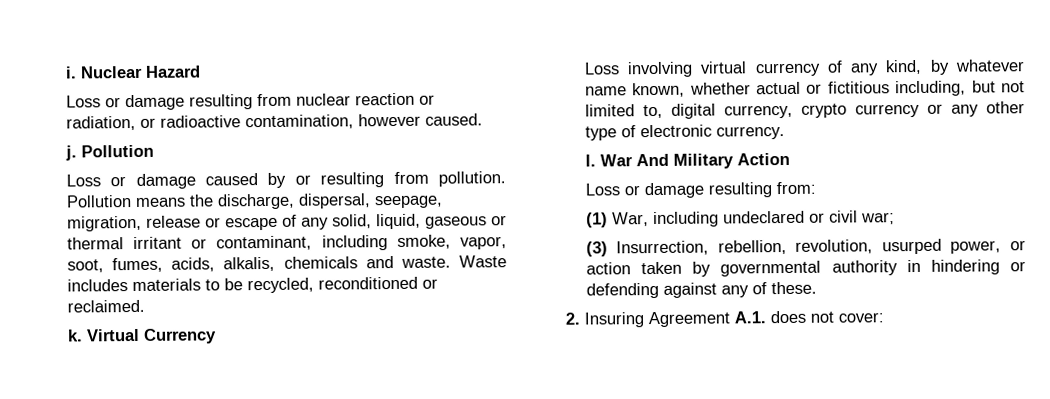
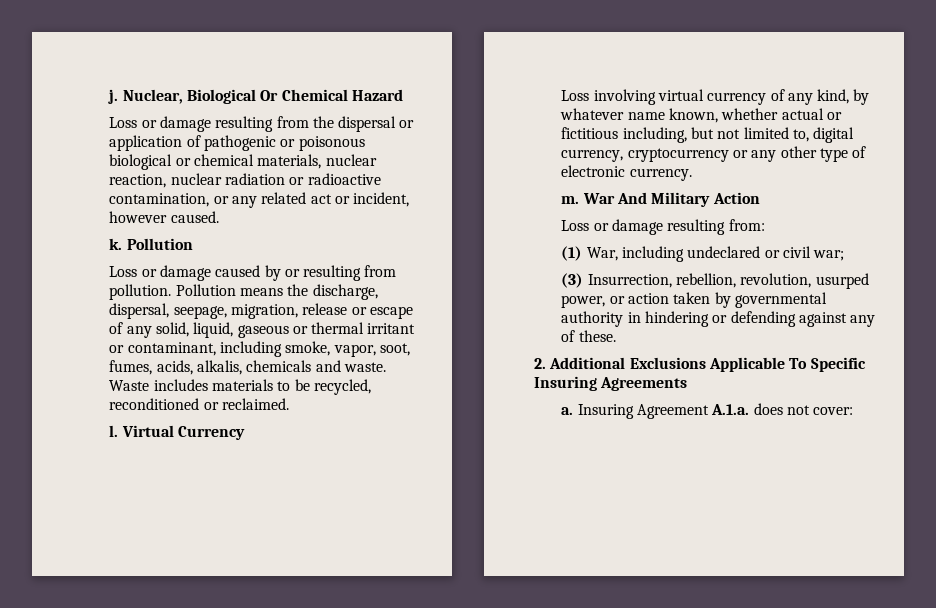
[64,65,143,79] i. Nuclear -> [108,89,348,104] j. Nuclear, Biological Or Chemical
[295,92,435,106] [65,114,354,131] nuclear reaction or radiation, or radioactive contamination, -> [312,116,415,132] [109,135,365,151] [109,154,377,170] [109,173,381,188] [109,192,410,208] the dispersal or application of pathogenic or poisonous biological or chemical materials, nuclear reaction, nuclear radiation or radioactive contamination, or any related act or incident,
[64,145,77,161] j. -> [109,238,123,250] k.
[66,329,83,342] k. -> [109,425,119,437] l.
[800,103,920,118] crypto currency -> [627,148,729,162] cryptocurrency
[584,154,596,167] l. -> [561,196,580,204] m.
(580, 318) none -> [549,357,866,372] [534,376,688,391] [561,407,574,415] Additional Exclusions Applicable To Specific Insuring Agreements // a.
[733,311,766,324] A.1. -> [711,404,750,415] A.1.a.

